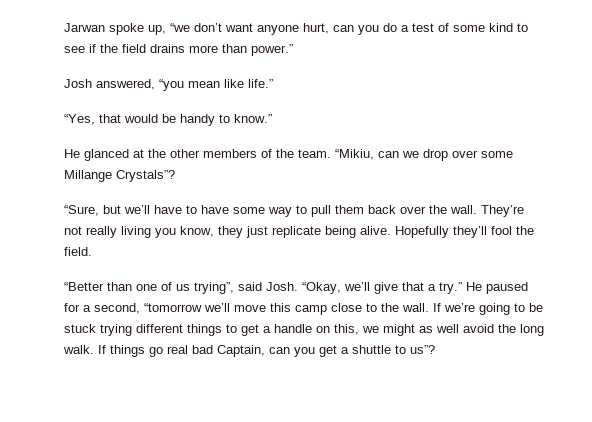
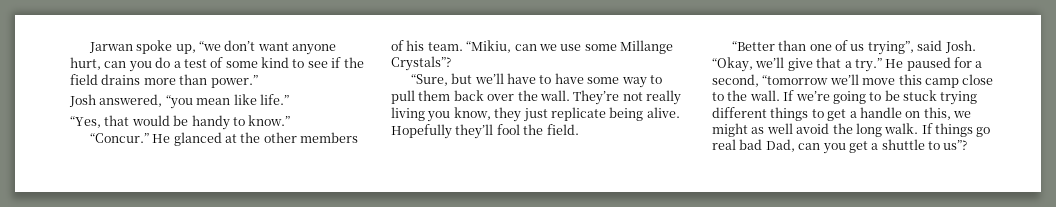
(272, 118) none -> [89,133,149,143] “Concur.”
[276,149,294,158] the -> [406,40,425,51] his
[423,149,478,161] drop over -> [560,44,582,51] use
[217,345,265,357] Captain, -> [765,139,795,152] Dad,

